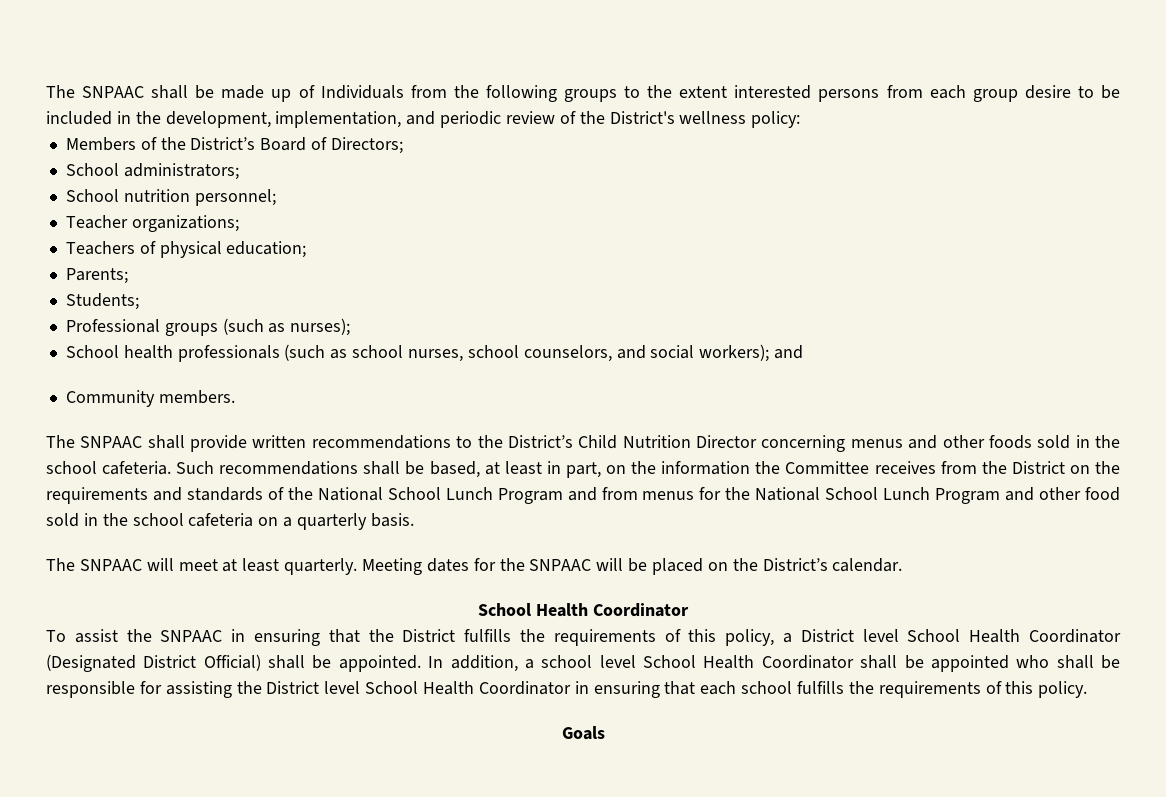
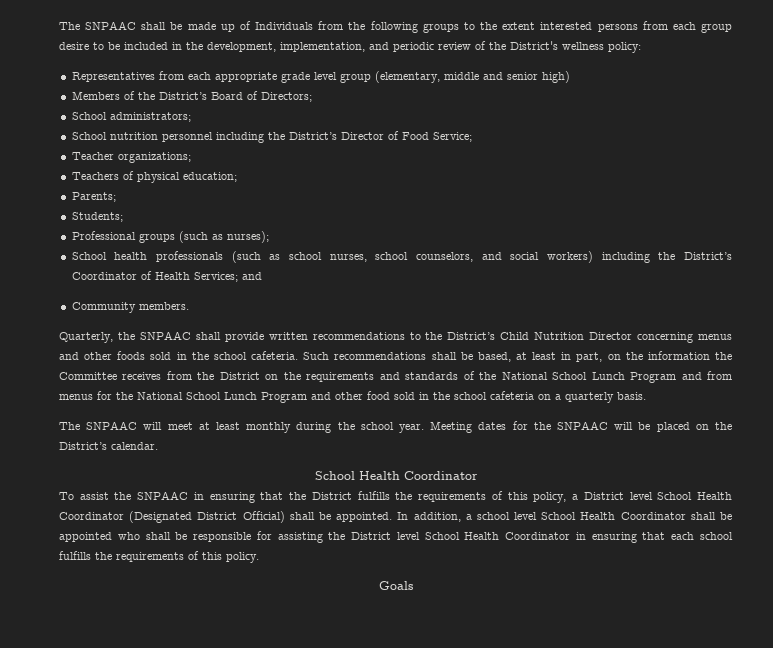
(801, 119) none -> [71,71,570,83] // Representatives from each appropriate grade level group (elementary, middle and senior high)
[194,189,276,206] personnel; -> [161,131,472,143] personnel including the District’s Director of Food Service;
[699,344,770,362] workers); -> [546,251,733,263] [71,271,238,282] workers) including the District’s Coordinator of Health Services;
[46,435,75,448] The -> [59,332,135,343] Quarterly, the
[284,558,358,575] quarterly. -> [246,422,424,433] monthly during the school year.

